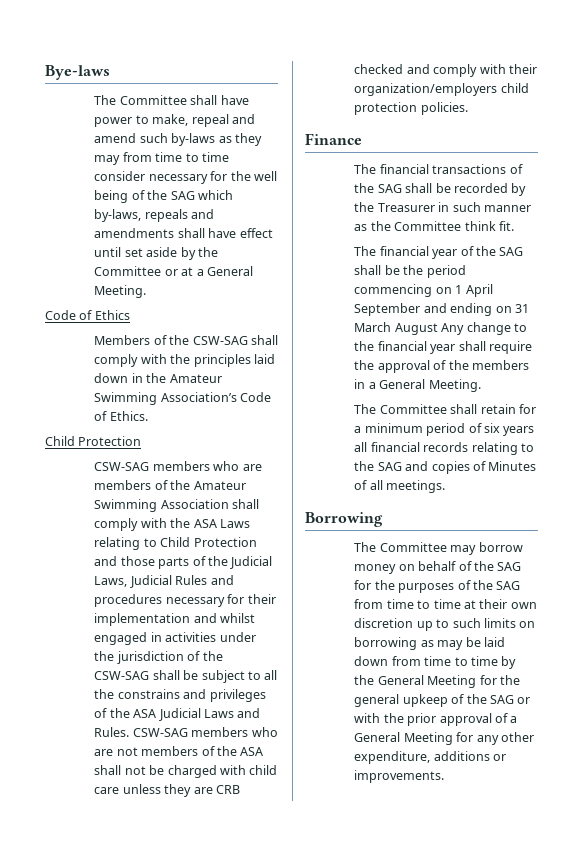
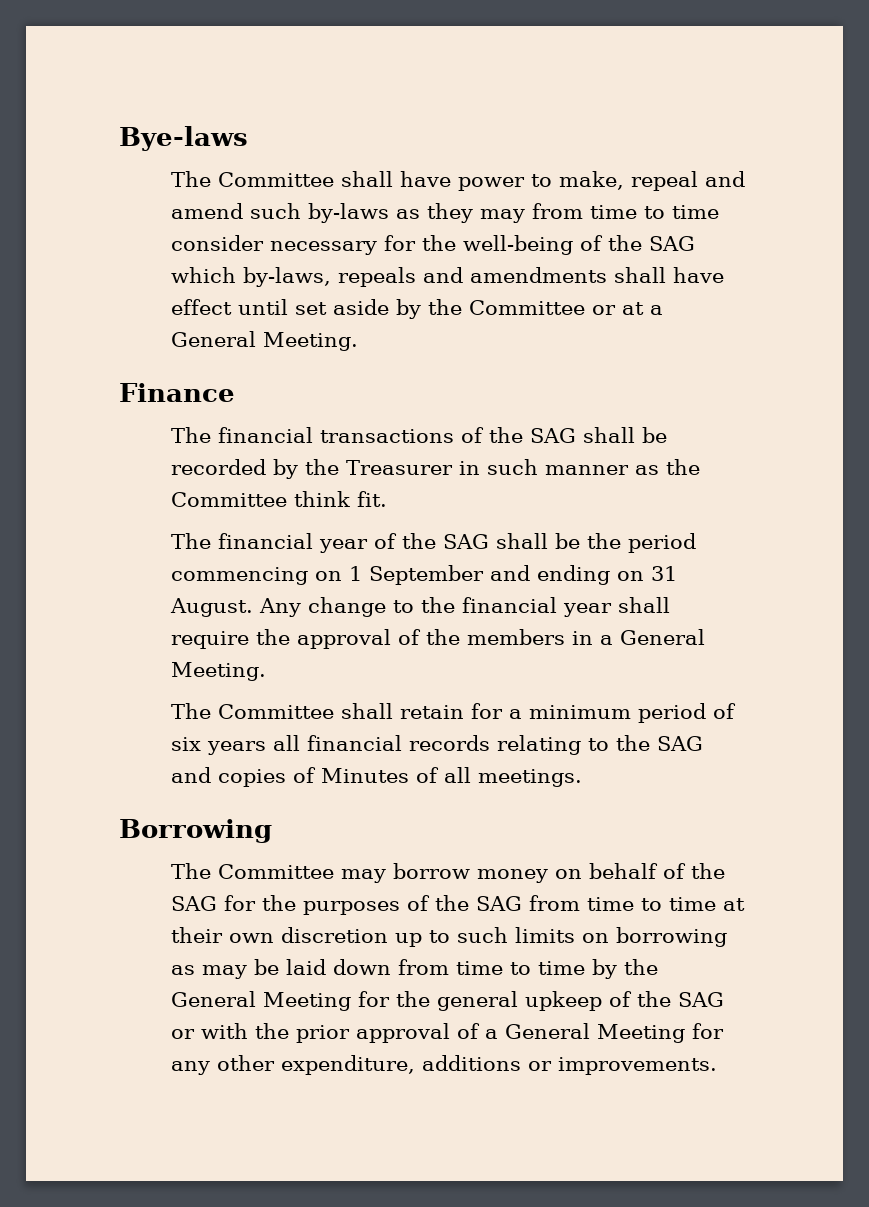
[253,171,277,181] [94,190,129,203] well being -> [463,235,574,255] well-being
[45,310,130,320] [94,335,278,345] [94,354,275,367] [94,373,222,383] [94,392,272,405] [94,411,148,421] [45,436,142,446] [94,461,262,471] [94,480,246,490] [94,499,260,512] [94,518,250,531] [94,537,257,550] [94,556,273,569] [94,575,234,588] [94,594,276,607] [94,613,256,626] [94,632,256,645] [94,651,223,664] [94,670,278,683] [94,689,266,702] [94,708,261,721] [94,727,278,737] [94,746,264,756] [94,765,278,778] [94,784,240,797] [354,64,537,77] [354,83,529,96] [354,102,468,115] // Code of Ethics // Members of the CSW-SAG shall comply with the principles laid down in the Amateur Swimming Association’s Code of Ethics. // Child Protection // CSW-SAG members who are members of the Amateur Swimming Association shall comply with the ASA Laws relating to Child Protection and those parts of the Judicial Laws, Judicial Rules and procedures necessary for their implementation and whilst engaged in activities under the jurisdiction of the CSW-SAG shall be subject to all the constrains and privileges of the ASA Judicial Laws and Rules. CSW-SAG members who are not members of the ASA shall not be charged with child care unless they are CRB checked and comply with their organization/employers child protection policies. -> (359, 341) none
[465,284,493,297] April -> (363, 573) none
[354,322,438,335] March August -> [170,598,254,617] August.

